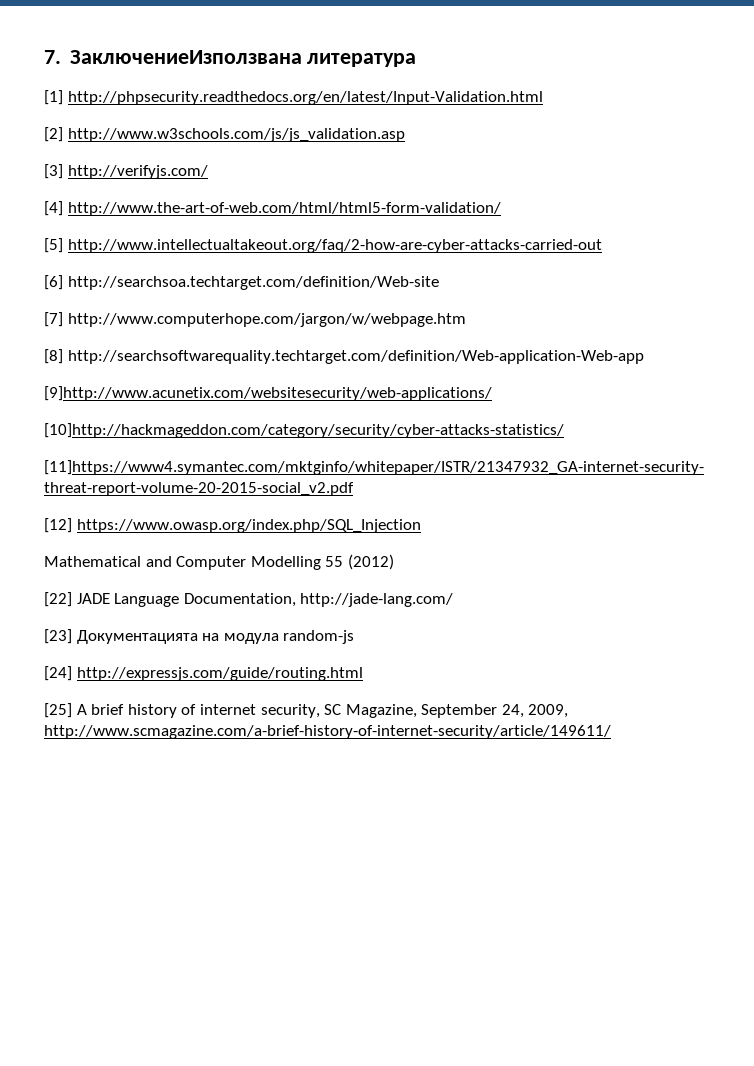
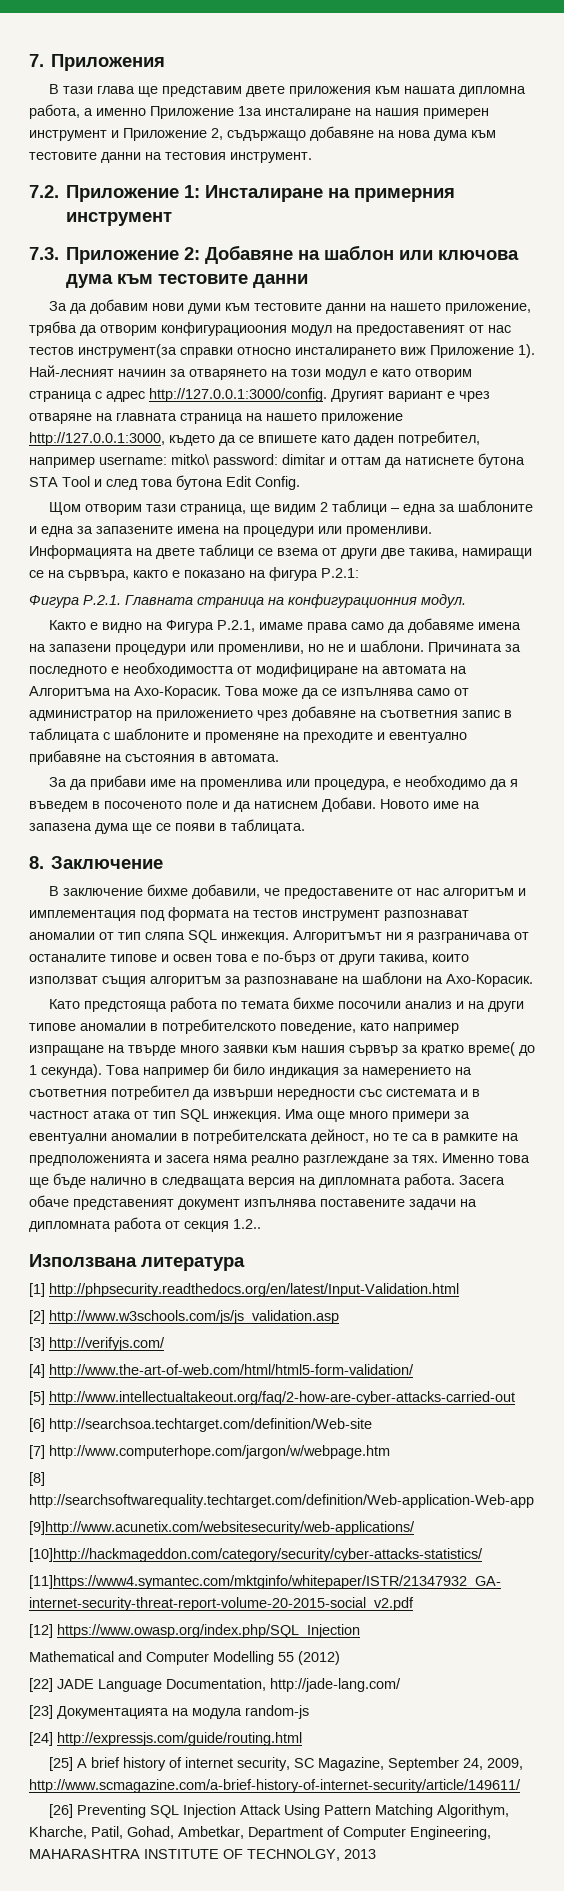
[69,50,302,64] ЗаключениеИзползвана -> [51,54,166,71] [49,84,527,97] [29,104,489,119] [29,126,496,141] [29,152,312,163] [29,185,456,202] [66,212,173,226] [29,245,520,264] [66,274,309,288] [49,299,532,314] [29,321,511,336] [29,344,535,358] [29,365,472,380] [29,388,490,402] [29,413,403,424] [29,431,480,446] [29,453,525,468] [29,475,300,490] [49,500,534,515] [29,526,432,537] [29,544,532,559] [29,567,359,581] [29,594,466,608] [49,618,522,633] [29,640,521,655] [29,662,467,677] [29,686,469,699] [29,706,512,721] [29,728,467,743] [29,750,279,765] [49,775,519,790] [29,797,480,812] [29,819,305,834] [29,856,164,869] [49,884,527,899] [29,907,469,921] [29,930,529,943] [29,950,469,965] [29,972,533,987] [49,997,525,1012] [29,1019,459,1034] [29,1042,535,1056] [29,1063,472,1078] [29,1085,480,1100] [29,1109,470,1122] [29,1129,519,1144] [29,1153,530,1166] [29,1173,505,1188] [29,1195,477,1210] [29,1217,261,1232] [29,1254,137,1267] Приложения // В тази глава ще представим двете приложения към нашата дипломна работа, а именно Приложение 1за инсталиране на нашия примерен инструмент и Приложение 2, съдържащо добавяне на нова дума към тестовите данни на тестовия инструмент. // 7.2. Приложение 1: Инсталиране на примерния инструмент // 7.3. Приложение 2: Добавяне на шаблон или ключова дума към тестовите данни // За да добавим нови думи към тестовите данни на нашето приложение, трябва да отворим конфигурациоония модул на предоставеният от нас тестов инструмент(за справки относно инсталирането виж Приложение 1). Най-лесният начиин за отварянето на този модул е като отворим страница с адрес http://127.0.0.1:3000/config. Другият вариант е чрез отваряне на главната страница на нашето приложение http://127.0.0.1:3000, където да се впишете като даден потребител, например username: mitko\ password: dimitar и оттам да натиснете бутона STA Tool и след това бутона Edit Config. // Щом отворим тази страница, ще видим 2 таблици – една за шаблоните и една за запазените имена на процедури или променливи. Информацията на двете таблици се взема от други две такива, намиращи се на сървъра, както е показано на фигура P.2.1: // Фигура P.2.1. Главната страница на конфигурационния модул. // Както е видно на Фигура P.2.1, имаме права само да добавяме имена на запазени процедури или променливи, но не и шаблони. Причината за последното е необходимостта от модифициране на автомата на Алгоритъма на Ахо-Корасик. Това може да се изпълнява само от администратор на приложението чрез добавяне на съответния запис в таблицата с шаблоните и променяне на преходите и евентуално прибавяне на състояния в автомата. // За да прибави име на променлива или процедура, е необходимо да я въведем в посоченото поле и да натиснем Добави. Новото име на запазена дума ще се появи в таблицата. // 8. Заключение // В заключение бихме добавили, че предоставените от нас алгоритъм и имплементация под формата на тестов инструмент разпознават аномалии от тип сляпа SQL инжекция. Алгоритъмът ни я разграничава от останалите типове и освен това е по-бърз от други такива, които използват същия алгоритъм за разпознаване на шаблони на Ахо-Корасик. // Като предстояща работа по темата бихме посочили анализ и на други типове аномалии в потребителското поведение, като например изпращане на твърде много заявки към нашия сървър за кратко време( до 1 секунда). Това например би било индикация за намерението на съответния потребител да извърши нередности със системата и в частност атака от тип SQL инжекция. Има още много примери за евентуални аномалии в потребителската дейност, но те са в рамките на предположенията и засега няма реално разглеждане за тях. Именно това ще бъде налично в следващата версия на дипломната работа. Засега обаче представеният документ изпълнява поставените задачи на дипломната работа от секция 1.2.. // Използвана
(611, 732) none -> [49,1804,510,1818] [29,1826,491,1840] [29,1849,376,1861] // [26] Preventing SQL Injection Attack Using Pattern Matching Algorithym, Kharche, Patil, Gohad, Ambetkar, Department of Computer Engineering, MAHARASHTRA INSTITUTE OF TECHNOLGY, 2013

